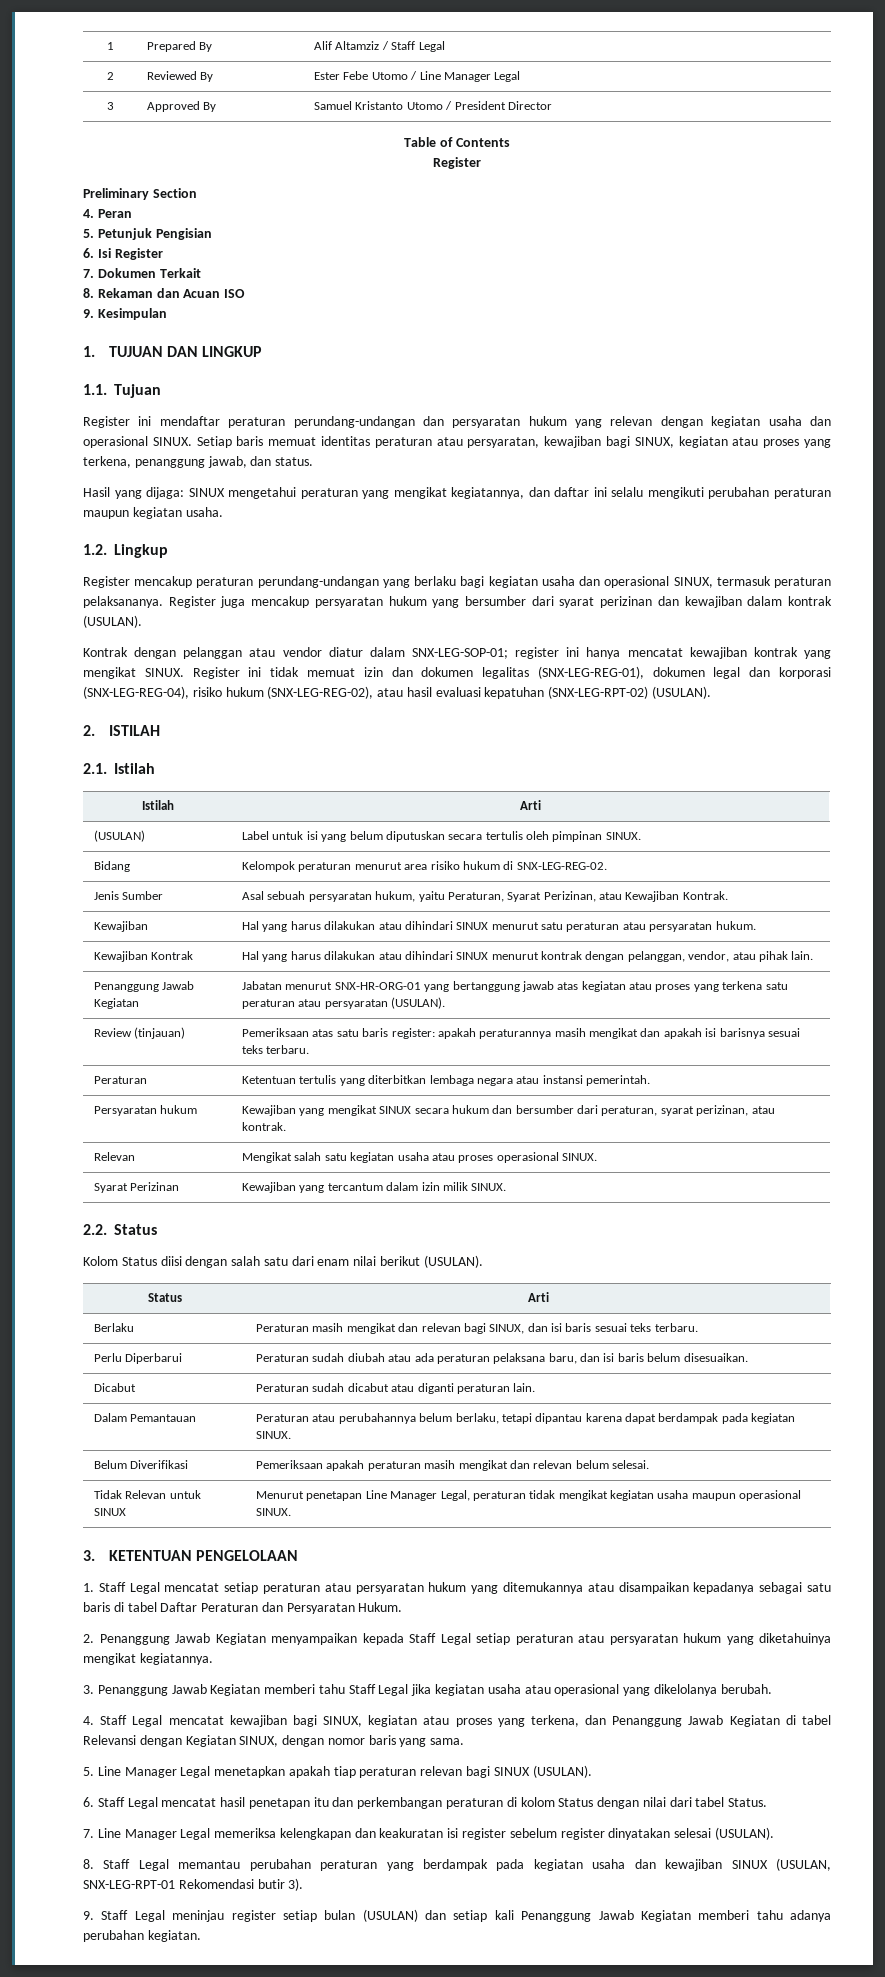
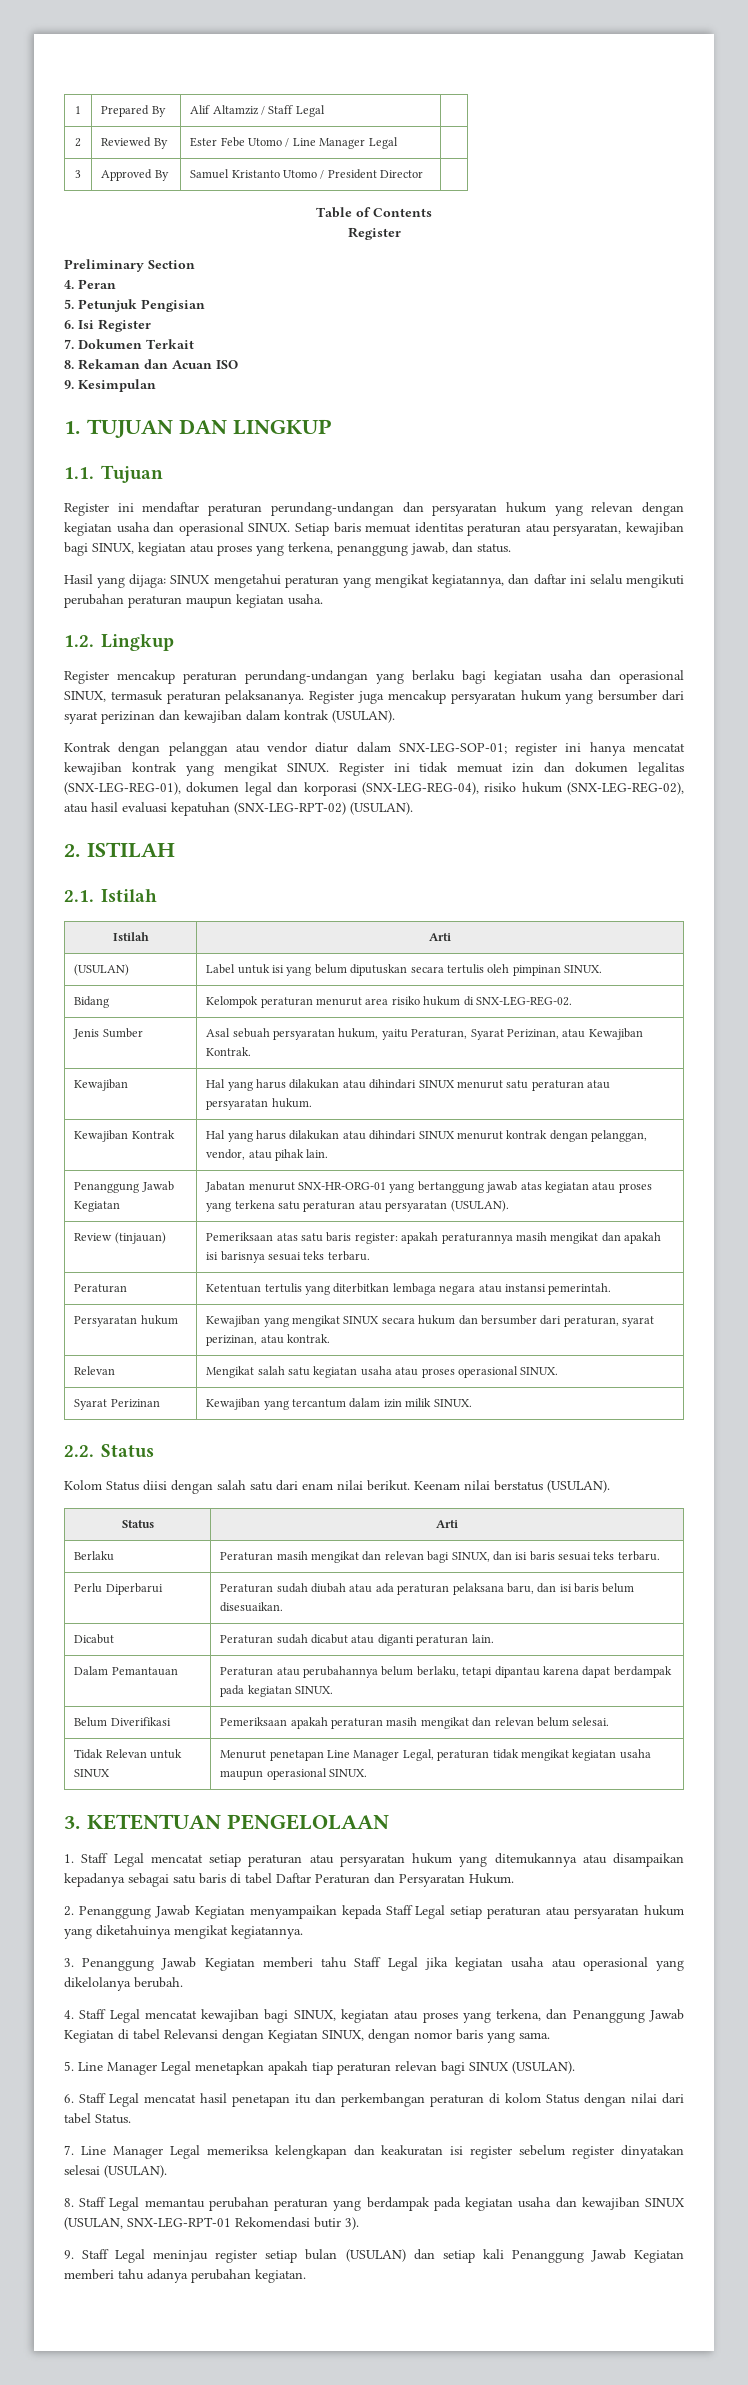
[380,1256,421,1266] berikut -> [367,1480,543,1491] berikut. Keenam nilai berstatus

